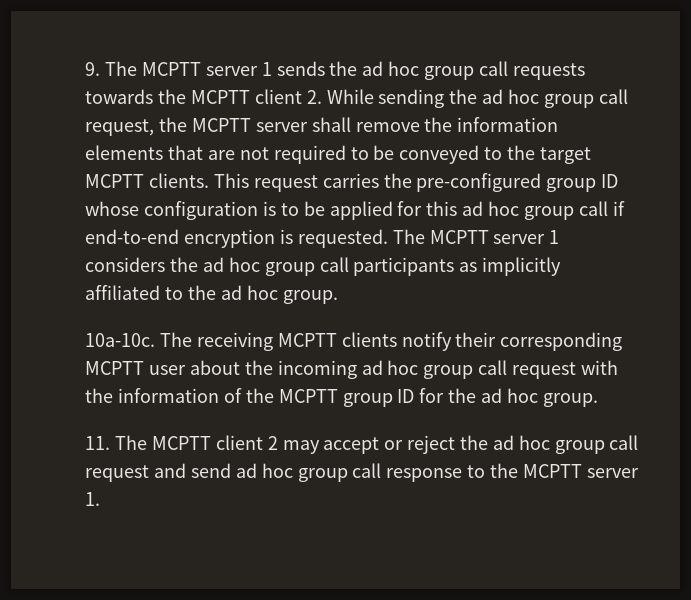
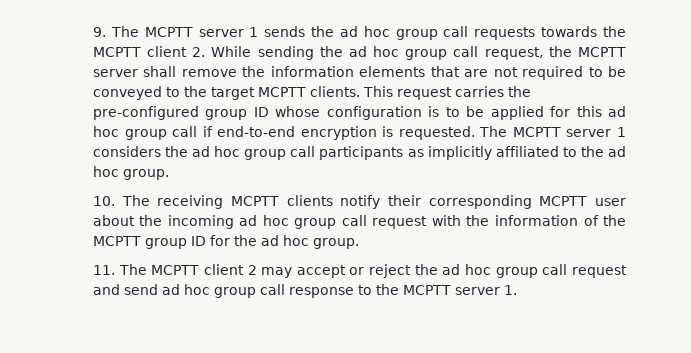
[85,333,156,347] 10a-10c. -> [92,196,115,206] 10.

